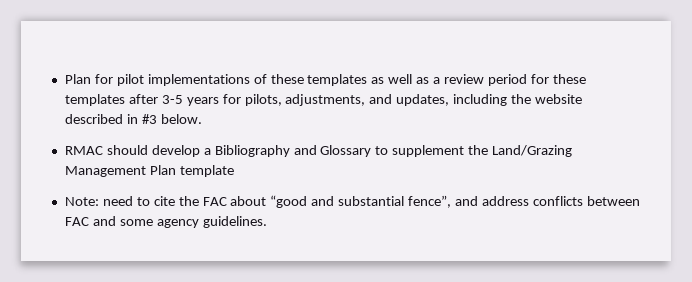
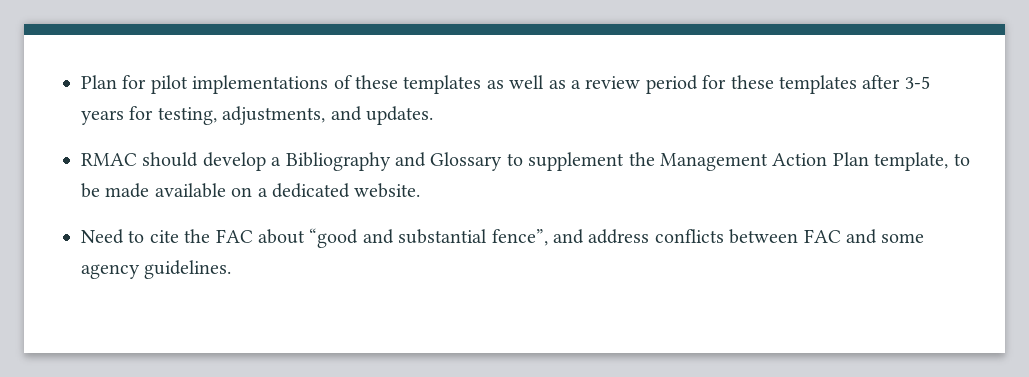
[244,94,282,106] pilots, -> [157,107,217,125] testing,
[396,94,583,106] [64,114,202,124] updates, including the website described in #3 below. -> [366,106,433,125] updates.
[492,145,573,157] [64,165,234,177] [64,196,133,206] Land/Grazing Management Plan template // Note: need -> [659,152,970,171] [81,183,421,198] [81,229,124,244] Management Action Plan template, to be made available on a dedicated website. // Need

